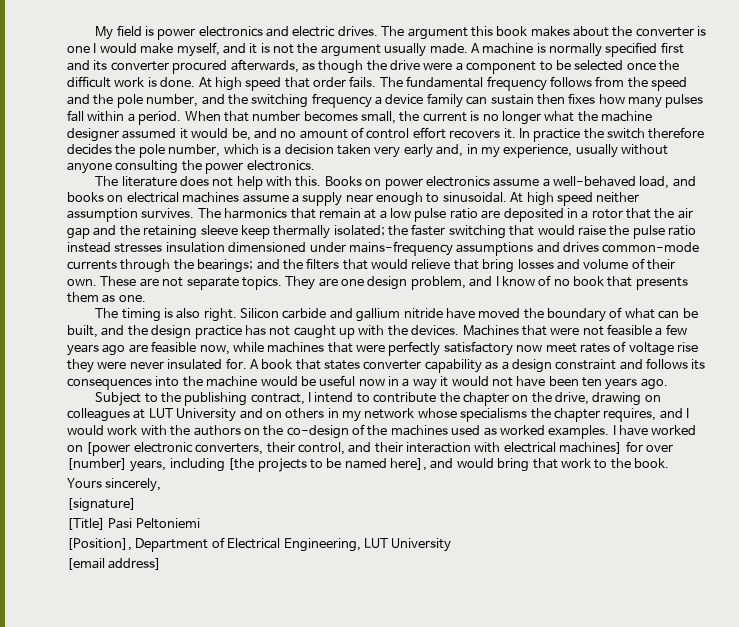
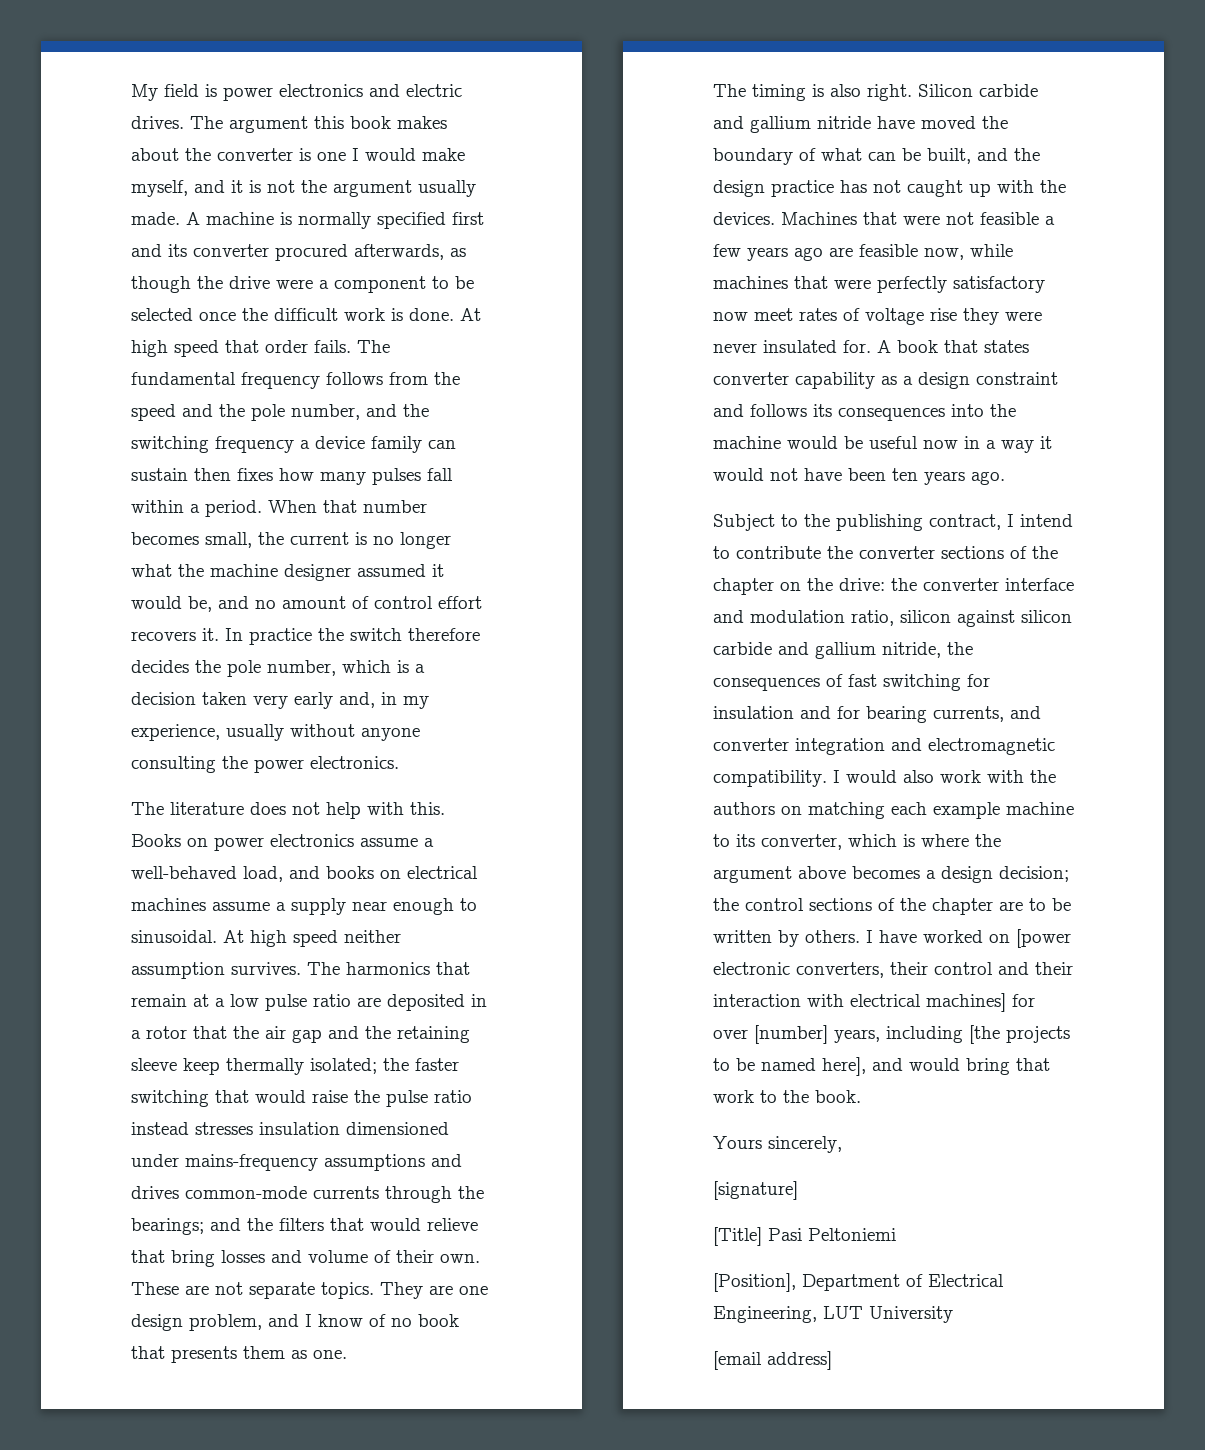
[462,392,661,406] [67,408,689,422] [67,425,104,435] chapter on the drive, drawing on colleagues at LUT University and on others in my network whose specialisms the chapter requires, and I would -> [859,546,1058,559] [713,578,1074,595] [713,610,1072,627] [713,642,973,659] [713,674,990,691] [713,706,1041,723] [713,738,1055,755] [713,770,934,787] converter sections of the chapter on the drive: the converter interface and modulation ratio, silicon against silicon carbide and gallium nitride, the consequences of fast switching for insulation and for bearing currents, and converter integration and electromagnetic compatibility. I would also
[263,424,610,439] the co-design of the machines used as worked examples. -> [808,802,1074,819] [713,834,1001,850] [713,866,1069,883] [713,898,1071,915] [713,930,860,947] matching each example machine to its converter, which is where the argument above becomes a design decision; the control sections of the chapter are to be written by others.
[297,442,345,455] control, -> [934,962,993,975] control

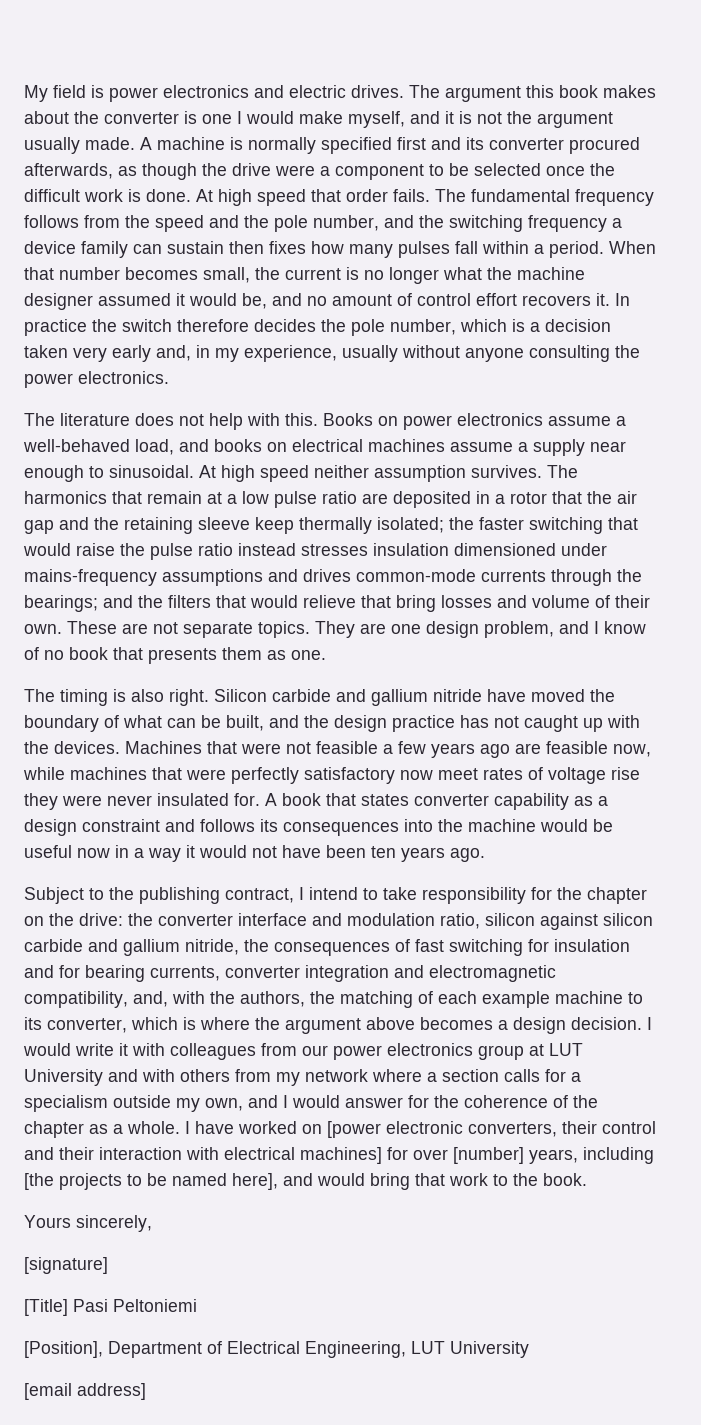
[736,546,1027,559] contribute the converter sections of -> [383,887,552,904] take responsibility for
[1010,706,1041,719] and -> (220, 973) none
[713,770,1056,787] [713,802,885,819] compatibility. I would also work with the authors on matching -> [24,991,433,1008] compatibility, and, with the authors, the matching of
[999,866,1069,882] [713,898,1071,915] [713,930,860,947] decision; the control sections of the chapter are to be written by others. -> [571,1017,652,1030] [23,1043,583,1060] [24,1069,581,1086] [24,1095,598,1112] [24,1121,180,1138] decision. I would write it with colleagues from our power electronics group at LUT University and with others from my network where a section calls for a specialism outside my own, and I would answer for the coherence of the chapter as a whole.

